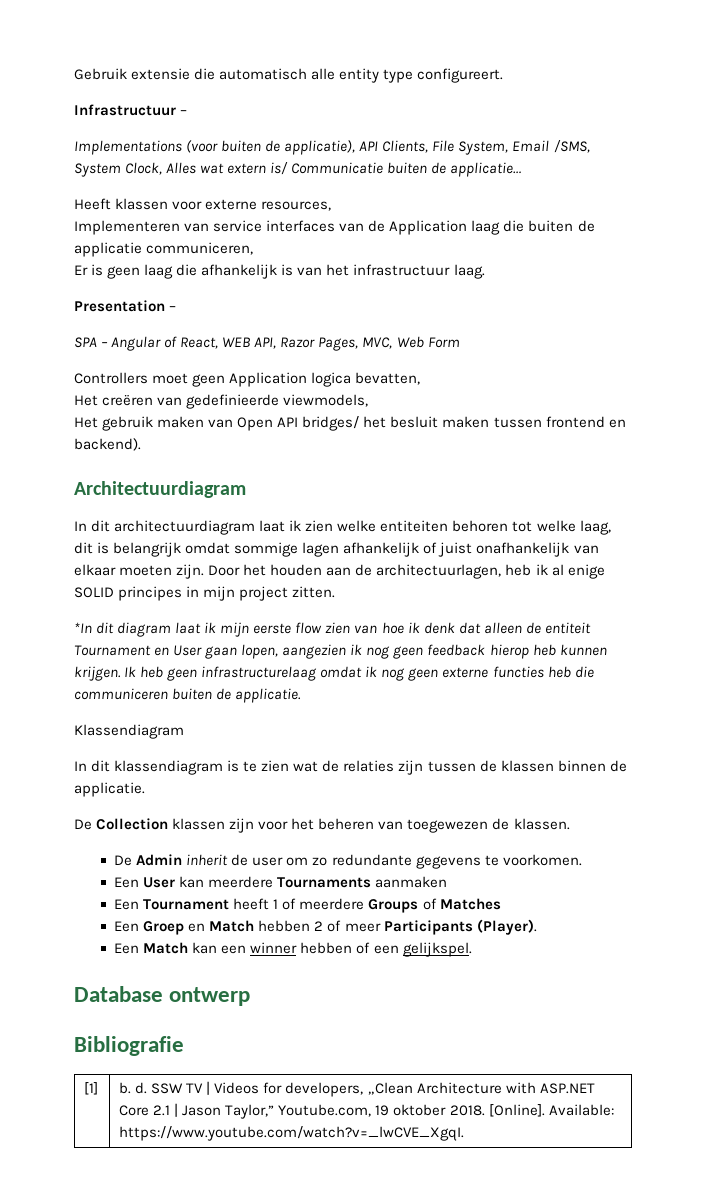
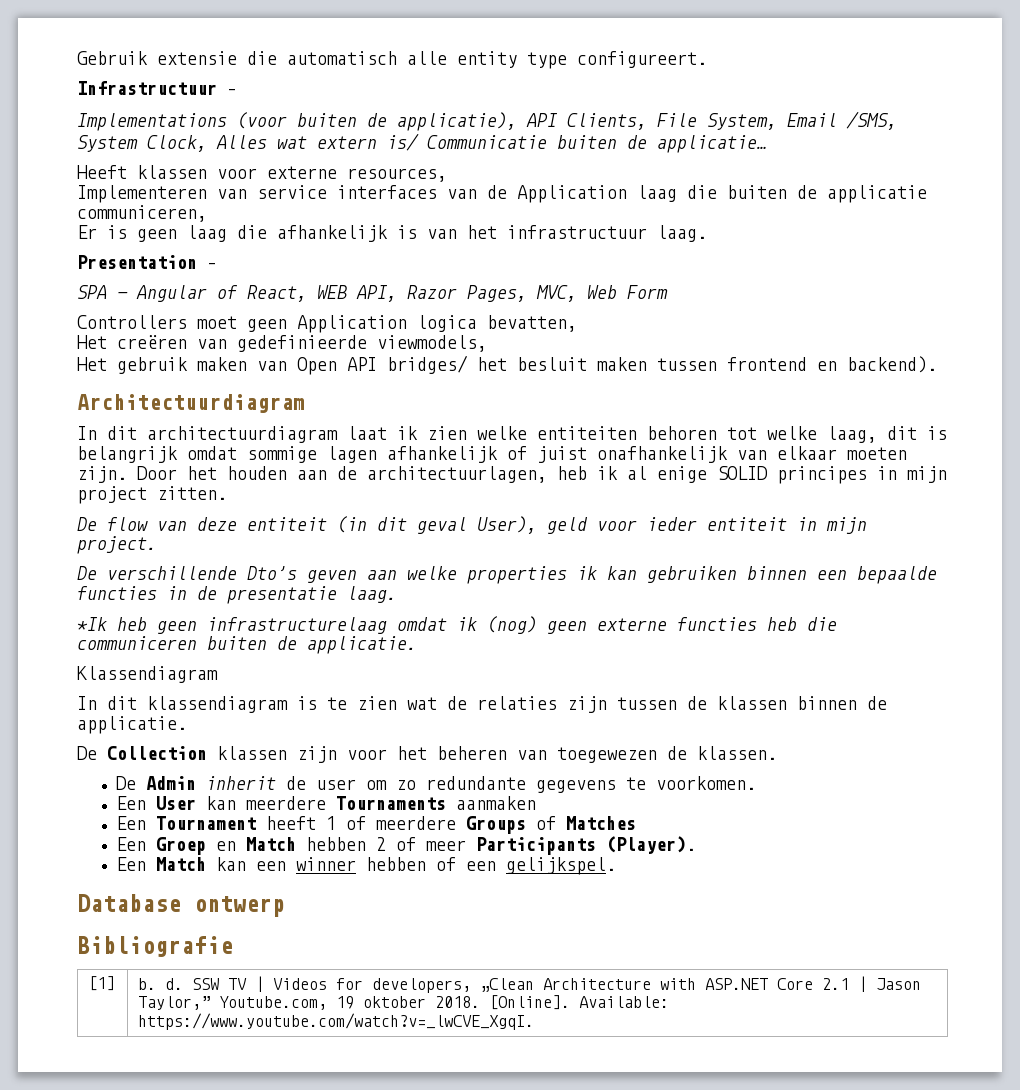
[74,622,591,637] [74,644,607,659] [74,666,137,681] *In dit diagram laat ik mijn eerste flow zien van hoe ik denk dat alleen de entiteit Tournament en User gaan lopen, aangezien ik nog geen feedback hierop heb kunnen krijgen. Ik -> [77,516,867,534] [77,536,157,554] [77,566,937,584] [77,586,397,604] [77,617,107,631] De flow van deze entiteit (in dit geval User), geld voor ieder entiteit in mijn project. // De verschillende Dto’s geven aan welke properties ik kan gebruiken binnen een bepaalde functies in de presentatie laag. // *Ik
[381,668,406,681] nog -> [487,616,537,634] (nog)

